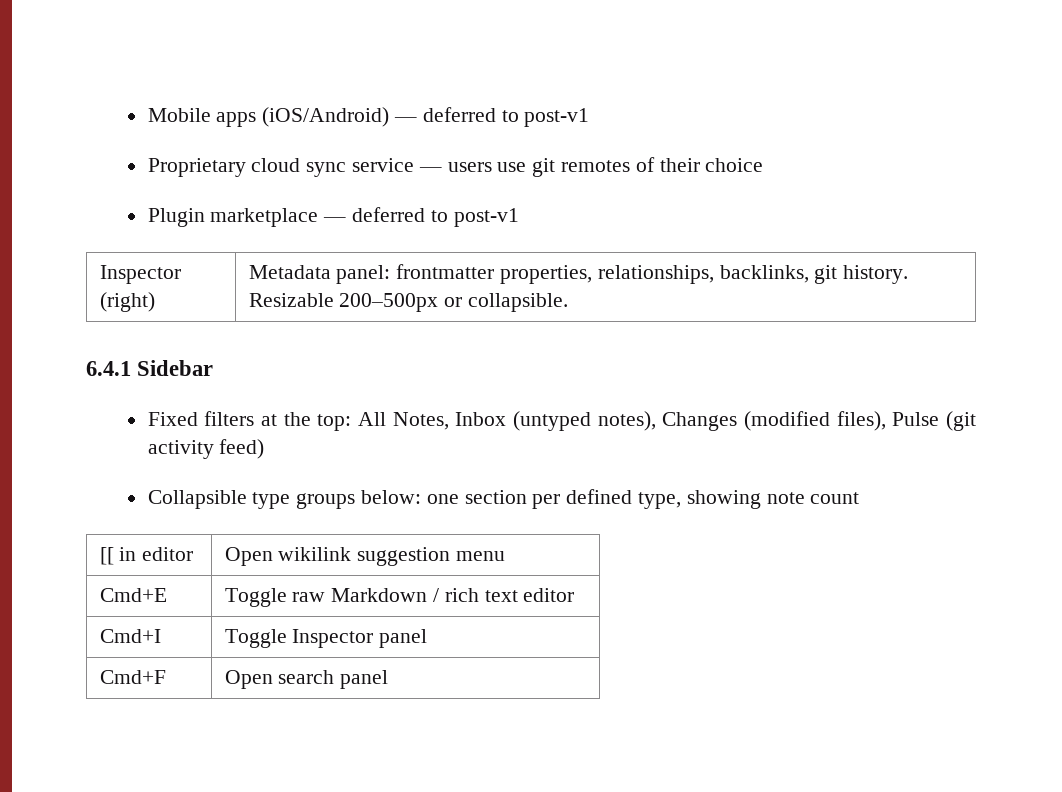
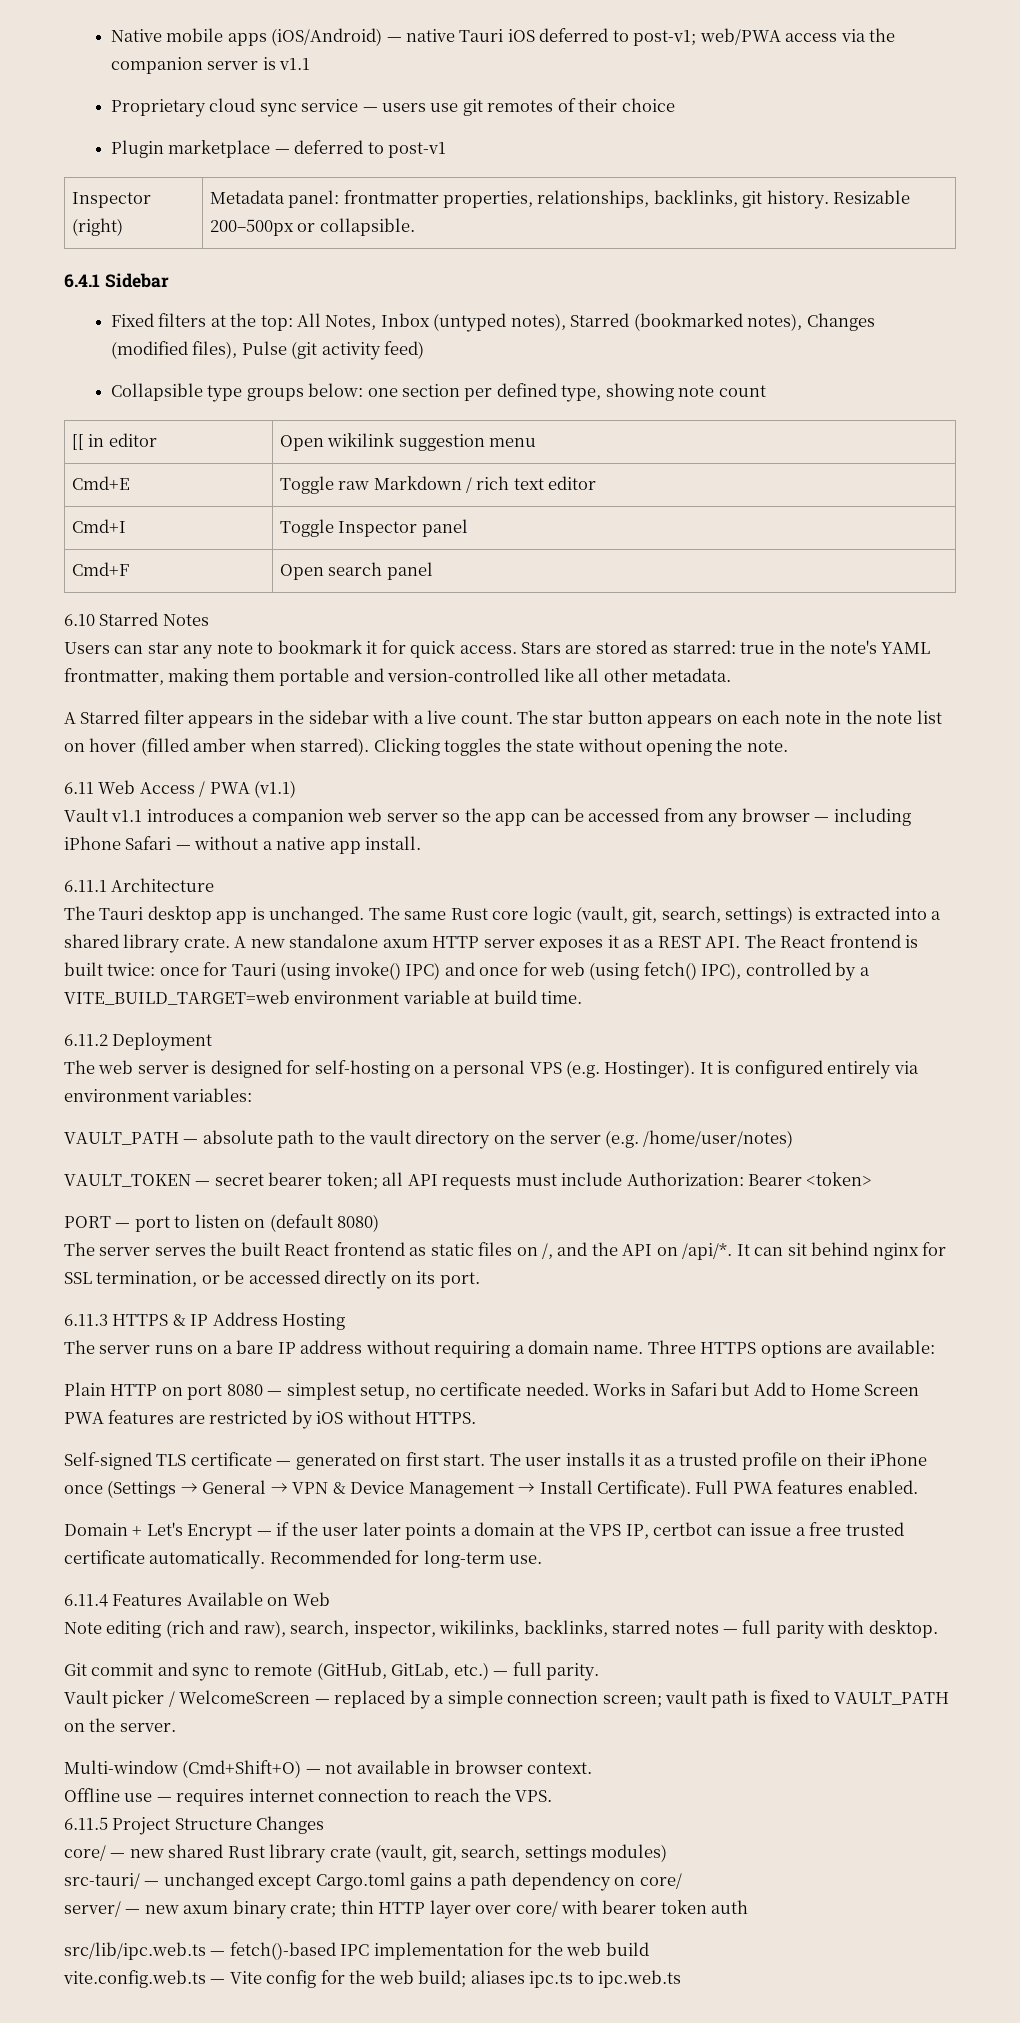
[147,108,211,122] Mobile -> [110,28,224,42] Native mobile
[422,107,590,127] deferred to post-v1 -> [405,28,896,46] [110,57,311,74] native Tauri iOS deferred to post-v1; web/PWA access via the companion server is v1.1
(656, 421) none -> [570,313,803,331] Starred (bookmarked notes),
(389, 679) none -> [64,612,209,626] [64,640,931,659] [64,668,732,686] [64,710,942,728] [64,738,788,756] [64,780,297,798] [64,808,911,827] [64,836,422,854] [64,878,215,892] [64,906,942,924] [64,934,919,953] [64,962,870,981] [64,990,583,1005] [64,1032,213,1051] [64,1060,919,1079] [64,1088,253,1102] [64,1130,794,1149] [64,1172,873,1190] [64,1214,380,1232] [64,1242,947,1260] [64,1270,480,1289] [64,1312,346,1330] [64,1340,935,1358] [64,1382,920,1400] [64,1410,477,1429] [64,1452,928,1470] [64,1480,918,1498] [64,1522,904,1541] [64,1550,543,1569] [64,1592,330,1607] [64,1620,938,1639] [64,1662,600,1681] [64,1690,950,1709] [64,1718,176,1732] [64,1760,593,1778] [64,1788,553,1806] [64,1816,325,1835] [64,1844,668,1863] [64,1872,682,1891] [64,1900,749,1919] [64,1942,649,1960] [63,1970,682,1988] // 6.10 Starred Notes // Users can star any note to bookmark it for quick access. Stars are stored as starred: true in the note's YAML frontmatter, making them portable and version-controlled like all other metadata. // A Starred filter appears in the sidebar with a live count. The star button appears on each note in the note list on hover (filled amber when starred). Clicking toggles the state without opening the note. // 6.11 Web Access / PWA (v1.1) // Vault v1.1 introduces a companion web server so the app can be accessed from any browser — including iPhone Safari — without a native app install. // 6.11.1 Architecture // The Tauri desktop app is unchanged. The same Rust core logic (vault, git, search, settings) is extracted into a shared library crate. A new standalone axum HTTP server exposes it as a REST API. The React frontend is built twice: once for Tauri (using invoke() IPC) and once for web (using fetch() IPC), controlled by a VITE_BUILD_TARGET=web environment variable at build time. // 6.11.2 Deployment // The web server is designed for self-hosting on a personal VPS (e.g. Hostinger). It is configured entirely via environment variables: // VAULT_PATH — absolute path to the vault directory on the server (e.g. /home/user/notes) // VAULT_TOKEN — secret bearer token; all API requests must include Authorization: Bearer <token> // PORT — port to listen on (default 8080) // The server serves the built React frontend as static files on /, and the API on /api/*. It can sit behind nginx for SSL termination, or be accessed directly on its port. // 6.11.3 HTTPS & IP Address Hosting // The server runs on a bare IP address without requiring a domain name. Three HTTPS options are available: // Plain HTTP on port 8080 — simplest setup, no certificate needed. Works in Safari but Add to Home Screen PWA features are restricted by iOS without HTTPS. // Self-signed TLS certificate — generated on first start. The user installs it as a trusted profile on their iPhone once (Settings → General → VPN & Device Management → Install Certificate). Full PWA features enabled. // Domain + Let's Encrypt — if the user later points a domain at the VPS IP, certbot can issue a free trusted certificate automatically. Recommended for long-term use. // 6.11.4 Features Available on Web // Note editing (rich and raw), search, inspector, wikilinks, backlinks, starred notes — full parity with desktop. // Git commit and sync to remote (GitHub, GitLab, etc.) — full parity. // Vault picker / WelcomeScreen — replaced by a simple connection screen; vault path is fixed to VAULT_PATH on the server. // Multi-window (Cmd+Shift+O) — not available in browser context. // Offline use — requires internet connection to reach the VPS. // 6.11.5 Project Structure Changes // core/ — new shared Rust library crate (vault, git, search, settings modules) // src-tauri/ — unchanged except Cargo.toml gains a path dependency on core/ // server/ — new axum binary crate; thin HTTP layer over core/ with bearer token auth // src/lib/ipc.web.ts — fetch()-based IPC implementation for the web build // vite.config.web.ts — Vite config for the web build; aliases ipc.ts to ipc.web.ts

